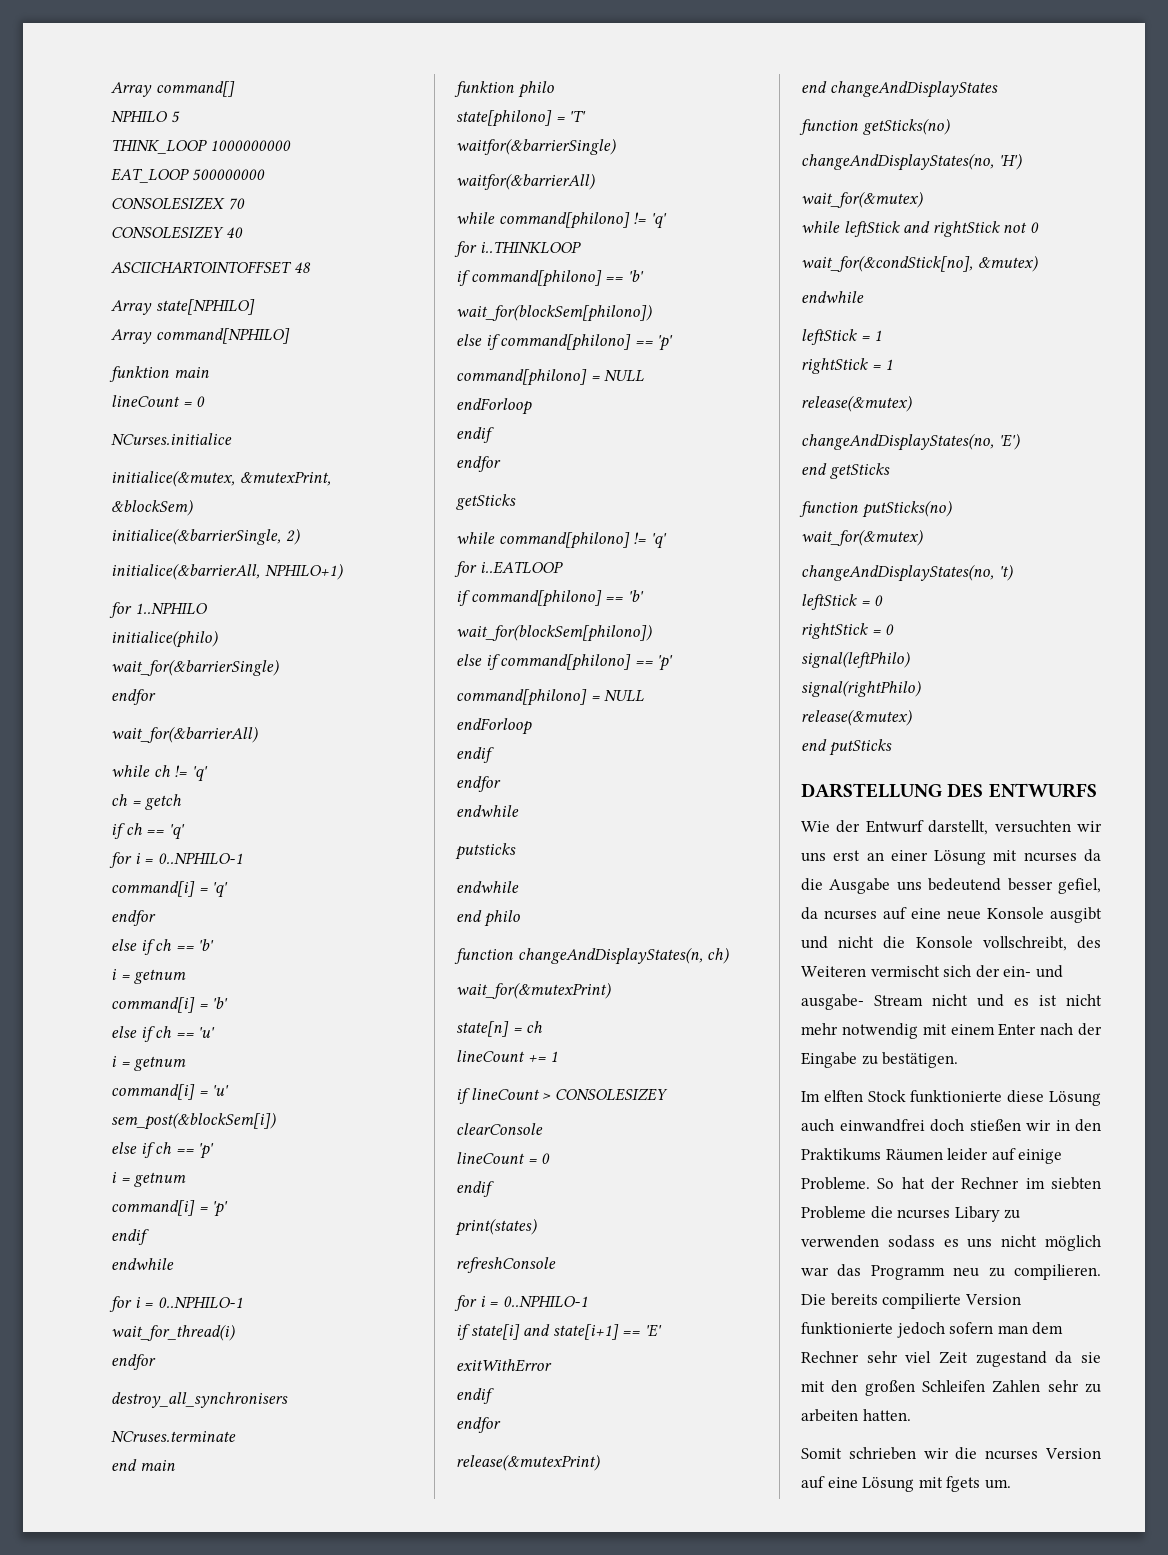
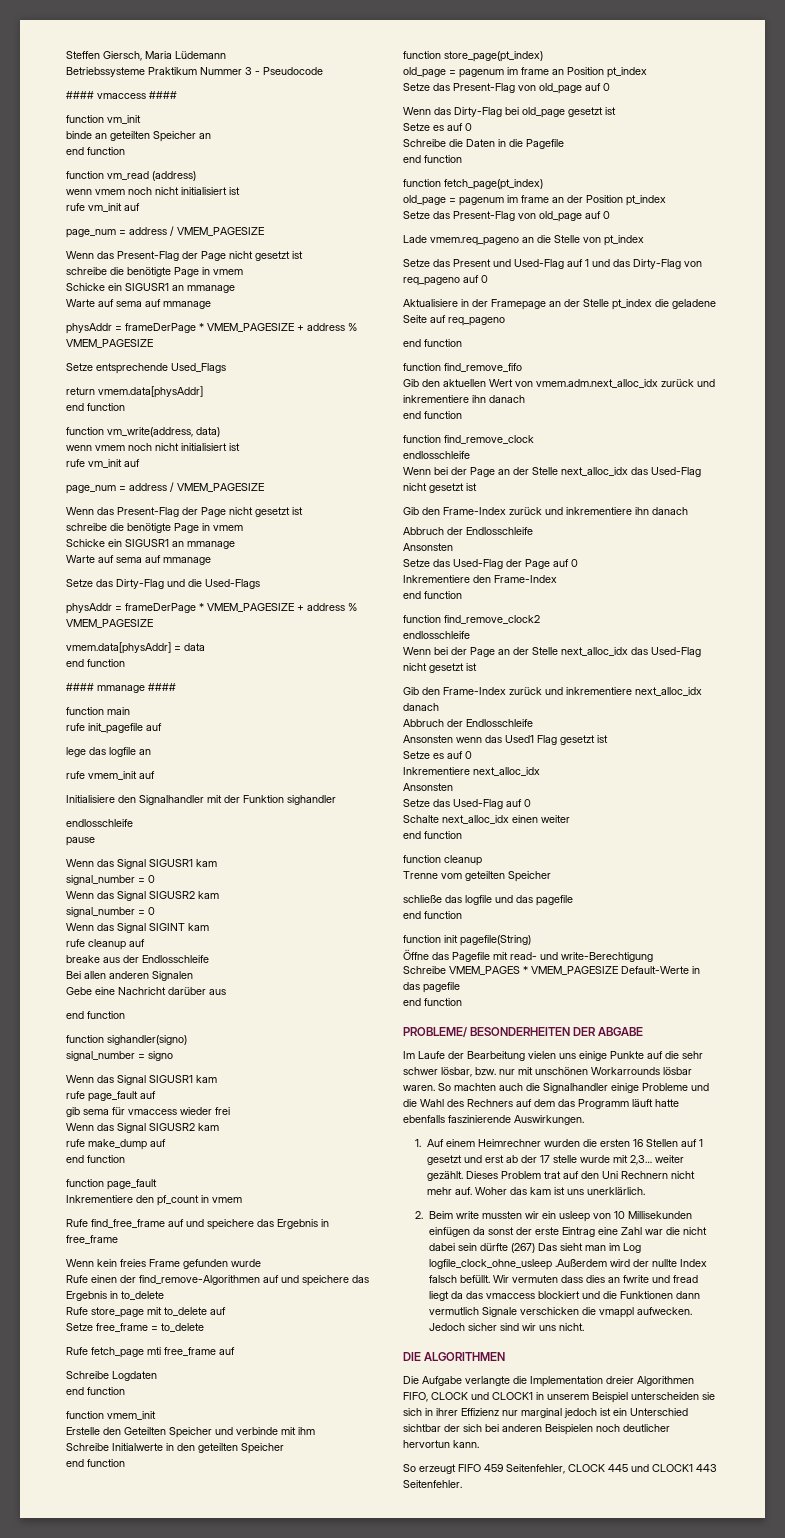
[111,81,235,97] [111,110,180,123] [111,139,291,154] [111,168,265,183] [111,197,245,210] [111,226,243,239] [111,261,311,274] [111,299,255,315] [111,328,290,344] [109,366,209,382] [111,395,206,407] [111,433,232,445] [111,470,331,487] [111,499,193,516] [111,528,300,545] [111,563,343,580] [109,602,207,618] [111,630,218,648] [111,659,279,676] [111,689,156,705] [111,726,258,743] [111,765,208,782] [111,794,182,810] [111,823,185,840] [109,852,243,868] [111,881,229,898] [111,910,156,926] [111,939,215,955] [111,969,187,984] [111,997,229,1013] [111,1026,216,1042] [111,1056,187,1071] [111,1084,230,1100] [111,1112,276,1130] [111,1142,215,1159] [111,1172,187,1187] [111,1200,229,1217] [111,1229,149,1245] [111,1258,174,1270] [109,1296,243,1312] [111,1324,235,1341] [111,1354,156,1370] [111,1392,288,1408] [111,1431,236,1442] [111,1459,175,1471] [454,81,554,98] [456,110,587,127] [456,138,616,155] [456,173,595,190] [456,212,667,229] [454,241,581,257] [456,270,644,287] [456,304,652,322] [456,334,674,351] [456,369,645,386] [456,398,532,415] [456,427,494,443] [456,456,501,472] [456,494,516,510] [456,532,667,549] [454,561,563,577] [456,590,644,607] [456,624,652,642] [456,654,674,671] [456,689,645,706] [456,718,532,735] [456,747,494,763] [456,776,501,792] [456,805,519,817] [455,843,516,860] [456,881,519,893] [456,910,520,927] [454,947,730,965] [456,982,611,999] [456,1021,543,1037] [456,1050,559,1062] [456,1088,668,1104] [456,1123,543,1135] [456,1152,551,1164] [456,1181,494,1197] [455,1218,537,1236] [456,1257,556,1273] [454,1295,588,1311] [456,1324,662,1340] [456,1359,552,1372] [456,1388,494,1404] [456,1417,501,1433] [456,1454,600,1471] [801,81,998,98] [799,118,950,135] [801,153,1022,171] [801,191,923,208] [801,221,1039,237] [801,255,1038,272] [801,291,864,303] [801,329,883,345] [801,358,894,374] [801,395,912,412] [801,433,1020,451] [801,463,890,479] [799,500,952,518] [801,529,923,546] [801,564,1013,582] [801,594,884,610] [801,623,895,639] [801,651,910,668] [801,680,921,697] [801,709,912,726] [801,739,892,756] [801,783,1097,798] [801,820,1102,835] [801,849,1101,865] [801,878,1101,894] [801,907,1102,923] [801,936,1101,951] [801,965,1063,978] [801,994,1102,1010] [801,1023,1102,1039] [801,1052,959,1068] [801,1090,1101,1106] [801,1119,1101,1132] [801,1148,1063,1164] [801,1177,1101,1190] [801,1206,1021,1222] [801,1235,1101,1251] [801,1264,1101,1280] [801,1293,1021,1309] [801,1322,1064,1338] [801,1351,1101,1367] [801,1380,1101,1396] [801,1409,911,1422] [801,1447,1101,1460] [801,1476,1011,1492] Array command[] // NPHILO 5 // THINK_LOOP 1000000000 // EAT_LOOP 500000000 // CONSOLESIZEX 70 // CONSOLESIZEY 40 // ASCIICHARTOINTOFFSET 48 // Array state[NPHILO] // Array command[NPHILO] // funktion main // lineCount = 0 // NCurses.initialice // initialice(&mutex, &mutexPrint, &blockSem) // initialice(&barrierSingle, 2) // initialice(&barrierAll, NPHILO+1) // for 1..NPHILO // initialice(philo) // wait_for(&barrierSingle) // endfor // wait_for(&barrierAll) // while ch != 'q' // ch = getch // if ch == 'q' // for i = 0..NPHILO-1 // command[i] = 'q' // endfor // else if ch == 'b' // i = getnum // command[i] = 'b' // else if ch == 'u' // i = getnum // command[i] = 'u' // sem_post(&blockSem[i]) // else if ch == 'p' // i = getnum // command[i] = 'p' // endif // endwhile // for i = 0..NPHILO-1 // wait_for_thread(i) // endfor // destroy_all_synchronisers // NCruses.terminate // end main // funktion philo // state[philono] = 'T' // waitfor(&barrierSingle) // waitfor(&barrierAll) // while command[philono] != 'q' // for i..THINKLOOP // if command[philono] == 'b' // wait_for(blockSem[philono]) // else if command[philono] == 'p' // command[philono] = NULL // endForloop // endif // endfor // getSticks // while command[philono] != 'q' // for i..EATLOOP // if command[philono] == 'b' // wait_for(blockSem[philono]) // else if command[philono] == 'p' // command[philono] = NULL // endForloop // endif // endfor // endwhile // putsticks // endwhile // end philo // function changeAndDisplayStates(n, ch) // wait_for(&mutexPrint) // state[n] = ch // lineCount += 1 // if lineCount > CONSOLESIZEY // clearConsole // lineCount = 0 // endif // print(states) // refreshConsole // for i = 0..NPHILO-1 // if state[i] and state[i+1] == 'E' // exitWithError // endif // endfor // release(&mutexPrint) // end changeAndDisplayStates // function getSticks(no) // changeAndDisplayStates(no, 'H') // wait_for(&mutex) // while leftStick and rightStick not 0 // wait_for(&condStick[no], &mutex) // endwhile // leftStick = 1 // rightStick = 1 // release(&mutex) // changeAndDisplayStates(no, 'E') // end getSticks // function putSticks(no) // wait_for(&mutex) // changeAndDisplayStates(no, 't) // leftStick = 0 // rightStick = 0 // signal(leftPhilo) // signal(rightPhilo) // release(&mutex) // end putSticks // DARSTELLUNG DES ENTWURFS // Wie der Entwurf darstellt, versuchten wir uns erst an einer Lösung mit ncurses da die Ausgabe uns bedeutend besser gefiel, da ncurses auf eine neue Konsole ausgibt und nicht die Konsole vollschreibt, des Weiteren vermischt sich der ein- und ausgabe- Stream nicht und es ist nicht mehr notwendig mit einem Enter nach der Eingabe zu bestätigen. // Im elften Stock funktionierte diese Lösung auch einwandfrei doch stießen wir in den Praktikums Räumen leider auf einige Probleme. So hat der Rechner im siebten Probleme die ncurses Libary zu verwenden sodass es uns nicht möglich war das Programm neu zu compilieren. Die bereits compilierte Version funktionierte jedoch sofern man dem Rechner sehr viel Zeit zugestand da sie mit den großen Schleifen Zahlen sehr zu arbeiten hatten. // Somit schrieben wir die ncurses Version auf eine Lösung mit fgets um. -> [66,51,226,61] [66,67,323,77] [66,91,177,99] [66,115,141,124] [66,131,211,142] [66,147,125,155] [66,171,196,181] [66,187,240,195] [66,203,140,212] [66,226,264,238] [66,251,303,261] [66,267,243,277] [66,283,235,293] [66,299,211,309] [66,323,357,334] [66,339,153,348] [66,363,226,374] [66,386,203,398] [66,403,125,411] [66,427,220,437] [66,443,240,451] [66,459,140,468] [66,482,264,494] [66,507,303,517] [66,523,243,533] [66,539,235,549] [66,555,211,565] [66,579,260,589] [66,603,357,614] [66,619,153,628] [66,642,205,654] [66,659,125,667] [66,683,176,693] [66,707,130,715] [66,723,162,734] [66,747,151,757] [66,771,155,780] [66,795,336,805] [66,819,133,827] [66,837,95,846] [66,859,217,869] [66,875,155,885] [66,891,219,901] [66,907,155,917] [66,923,209,933] [66,939,145,950] [66,955,209,963] [66,971,193,981] [66,987,226,995] [66,1011,125,1019] [66,1035,187,1045] [66,1051,173,1061] [66,1075,217,1085] [66,1091,156,1102] [66,1107,230,1117] [66,1123,219,1133] [66,1139,166,1150] [66,1155,125,1163] [66,1179,157,1190] [66,1195,242,1206] [66,1219,329,1230] [66,1235,118,1244] [66,1259,261,1269] [66,1275,369,1286] [66,1291,164,1301] [66,1307,226,1318] [66,1323,204,1332] [66,1347,235,1358] [66,1371,157,1381] [66,1387,125,1395] [66,1411,156,1420] [66,1427,315,1438] [66,1443,284,1454] [66,1459,125,1467] [403,51,543,62] [403,67,647,78] [403,83,610,94] [403,107,616,118] [403,123,472,131] [403,139,564,149] [403,155,462,163] [403,179,543,190] [403,195,666,206] [403,211,610,222] [403,235,644,246] [403,259,702,269] [403,275,488,286] [403,299,716,310] [403,315,505,326] [403,339,462,347] [403,363,522,372] [403,379,715,388] [403,395,525,403] [403,411,462,419] [403,435,534,444] [403,451,470,459] [403,467,701,477] [403,483,477,493] [403,507,688,515] [403,527,533,535] [403,543,453,551] [403,559,578,569] [403,575,557,583] [403,591,462,599] [403,615,540,624] [403,631,470,639] [403,647,701,657] [403,663,477,673] [403,687,702,696] [403,703,439,711] [403,719,533,727] [403,735,608,745] [403,751,472,759] [403,767,540,776] [403,783,453,791] [403,799,531,809] [403,815,570,824] [403,831,462,839] [403,855,482,866] [403,871,551,882] [403,895,573,906] [403,911,462,919] [403,935,531,946] [403,949,653,962] [403,966,700,975] [403,982,460,993] [403,998,462,1006] [403,1027,644,1038] [403,1051,703,1061] [403,1067,692,1077] [403,1083,709,1093] [403,1099,679,1109] [403,1115,584,1125] [415,1139,704,1147] [427,1155,685,1165] [427,1171,696,1181] [427,1187,646,1195] [415,1211,692,1222] [428,1227,707,1237] [428,1243,641,1253] [428,1259,707,1270] [428,1275,698,1283] [428,1291,700,1301] [428,1307,692,1318] [428,1323,584,1331] [403,1352,506,1361] [403,1376,694,1387] [403,1392,715,1403] [403,1408,688,1418] [403,1424,670,1435] [403,1440,479,1448] [403,1464,717,1474] [403,1480,462,1488] Steffen Giersch, Maria Lüdemann // Betriebssysteme Praktikum Nummer 3 - Pseudocode // #### vmaccess #### // function vm_init // binde an geteilten Speicher an // end function // function vm_read (address) // wenn vmem noch nicht initialisiert ist // rufe vm_init auf // page_num = address / VMEM_PAGESIZE // Wenn das Present-Flag der Page nicht gesetzt ist // schreibe die benötigte Page in vmem // Schicke ein SIGUSR1 an mmanage // Warte auf sema auf mmanage // physAddr = frameDerPage * VMEM_PAGESIZE + address % VMEM_PAGESIZE // Setze entsprechende Used_Flags // return vmem.data[physAddr] // end function // function vm_write(address, data) // wenn vmem noch nicht initialisiert ist // rufe vm_init auf // page_num = address / VMEM_PAGESIZE // Wenn das Present-Flag der Page nicht gesetzt ist // schreibe die benötigte Page in vmem // Schicke ein SIGUSR1 an mmanage // Warte auf sema auf mmanage // Setze das Dirty-Flag und die Used-Flags // physAddr = frameDerPage * VMEM_PAGESIZE + address % VMEM_PAGESIZE // vmem.data[physAddr] = data // end function // #### mmanage #### // function main // rufe init_pagefile auf // lege das logfile an // rufe vmem_init auf // Initialisiere den Signalhandler mit der Funktion sighandler // endlosschleife // pause // Wenn das Signal SIGUSR1 kam // signal_number = 0 // Wenn das Signal SIGUSR2 kam // signal_number = 0 // Wenn das Signal SIGINT kam // rufe cleanup auf // breake aus der Endlosschleife // Bei allen anderen Signalen // Gebe eine Nachricht darüber aus // end function // function sighandler(signo) // signal_number = signo // Wenn das Signal SIGUSR1 kam // rufe page_fault auf // gib sema für vmaccess wieder frei // Wenn das Signal SIGUSR2 kam // rufe make_dump auf // end function // function page_fault // Inkrementiere den pf_count in vmem // Rufe find_free_frame auf und speichere das Ergebnis in free_frame // Wenn kein freies Frame gefunden wurde // Rufe einen der find_remove-Algorithmen auf und speichere das Ergebnis in to_delete // Rufe store_page mit to_delete auf // Setze free_frame = to_delete // Rufe fetch_page mti free_frame auf // Schreibe Logdaten // end function // function vmem_init // Erstelle den Geteilten Speicher und verbinde mit ihm // Schreibe Initialwerte in den geteilten Speicher // end function // function store_page(pt_index) // old_page = pagenum im frame an Position pt_index // Setze das Present-Flag von old_page auf 0 // Wenn das Dirty-Flag bei old_page gesetzt ist // Setze es auf 0 // Schreibe die Daten in die Pagefile // end function // function fetch_page(pt_index) // old_page = pagenum im frame an der Position pt_index // Setze das Present-Flag von old_page auf 0 // Lade vmem.req_pageno an die Stelle von pt_index // Setze das Present und Used-Flag auf 1 und das Dirty-Flag von req_pageno auf 0 // Aktualisiere in der Framepage an der Stelle pt_index die geladene Seite auf req_pageno // end function // function find_remove_fifo // Gib den aktuellen Wert von vmem.adm.next_alloc_idx zurück und inkrementiere ihn danach // end function // function find_remove_clock // endlosschleife // Wenn bei der Page an der Stelle next_alloc_idx das Used-Flag nicht gesetzt ist // Gib den Frame-Index zurück und inkrementiere ihn danach // Abbruch der Endlosschleife // Ansonsten // Setze das Used-Flag der Page auf 0 // Inkrementiere den Frame-Index // end function // function find_remove_clock2 // endlosschleife // Wenn bei der Page an der Stelle next_alloc_idx das Used-Flag nicht gesetzt ist // Gib den Frame-Index zurück und inkrementiere next_alloc_idx danach // Abbruch der Endlosschleife // Ansonsten wenn das Used1 Flag gesetzt ist // Setze es auf 0 // Inkrementiere next_alloc_idx // Ansonsten // Setze das Used-Flag auf 0 // Schalte next_alloc_idx einen weiter // end function // function cleanup // Trenne vom geteilten Speicher // schließe das logfile und das pagefile // end function // function init pagefile(String) // Öffne das Pagefile mit read- und write-Berechtigung // Schreibe VMEM_PAGES * VMEM_PAGESIZE Default-Werte in das pagefile // end function // PROBLEME/ BESONDERHEITEN DER ABGABE // Im Laufe der Bearbeitung vielen uns einige Punkte auf die sehr schwer lösbar, bzw. nur mit unschönen Workarrounds lösbar waren. So machten auch die Signalhandler einige Probleme und die Wahl des Rechners auf dem das Programm läuft hatte ebenfalls faszinierende Auswirkungen. // 1. Auf einem Heimrechner wurden die ersten 16 Stellen auf 1 gesetzt und erst ab der 17 stelle wurde mit 2,3… weiter gezählt. Dieses Problem trat auf den Uni Rechnern nicht mehr auf. Woher das kam ist uns unerklärlich. // 2. Beim write mussten wir ein usleep von 10 Millisekunden einfügen da sonst der erste Eintrag eine Zahl war die nicht dabei sein dürfte (267) Das sieht man im Log logfile_clock_ohne_usleep .Außerdem wird der nullte Index falsch befüllt. Wir vermuten dass dies an fwrite und fread liegt da das vmaccess blockiert und die Funktionen dann vermutlich Signale verschicken die vmappl aufwecken. Jedoch sicher sind wir uns nicht. // DIE ALGORITHMEN // Die Aufgabe verlangte die Implementation dreier Algorithmen FIFO, CLOCK und CLOCK1 in unserem Beispiel unterscheiden sie sich in ihrer Effizienz nur marginal jedoch ist ein Unterschied sichtbar der sich bei anderen Beispielen noch deutlicher hervortun kann. // So erzeugt FIFO 459 Seitenfehler, CLOCK 445 und CLOCK1 443 Seitenfehler.

